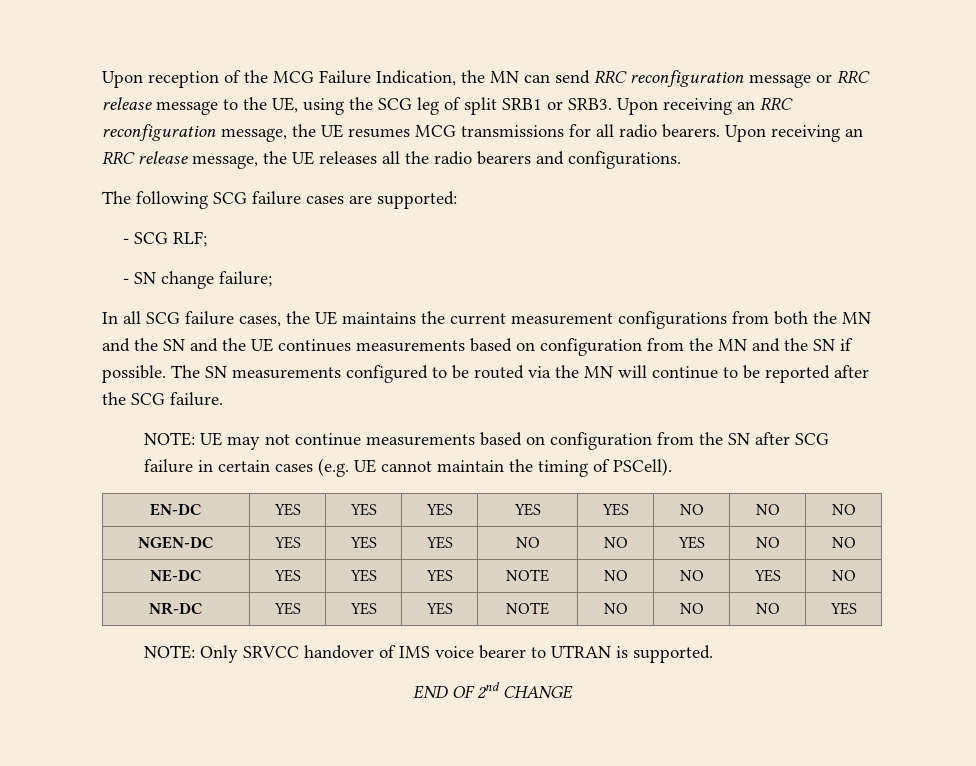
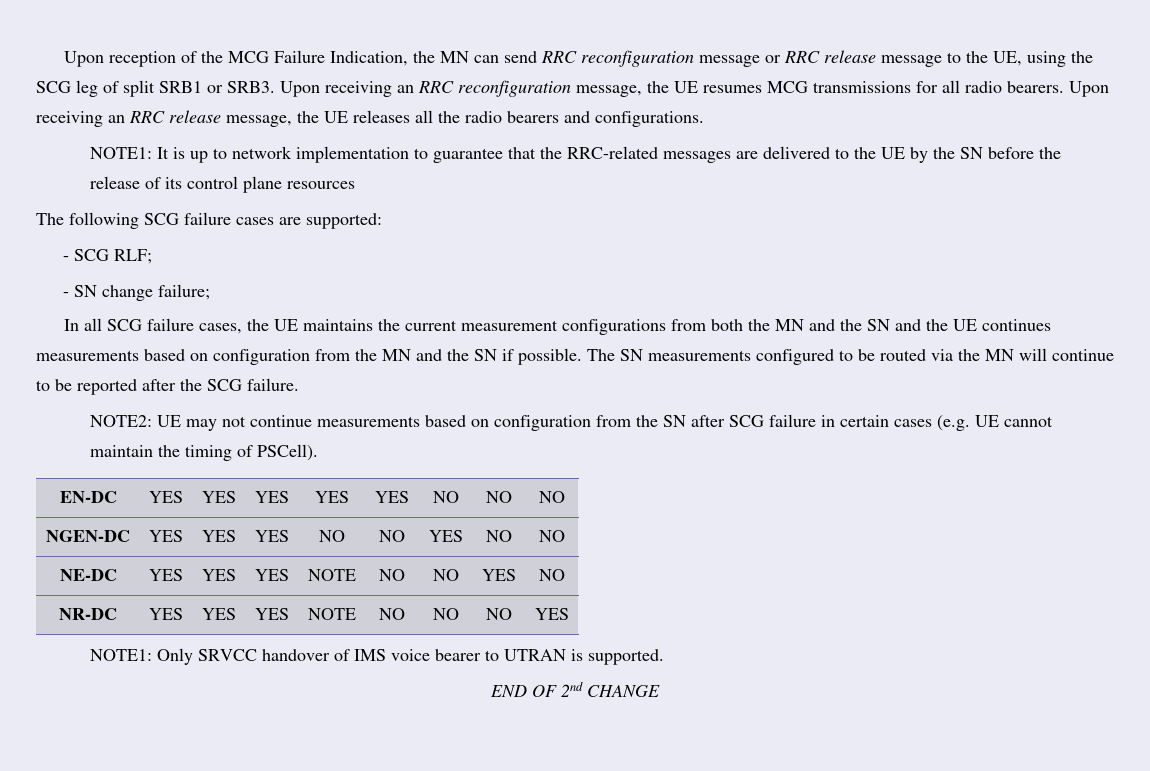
(681, 160) none -> [89,146,1061,163] [89,176,355,193] // NOTE1: It is up to network implementation to guarantee that the RRC-related messages are delivered to the UE by the SN before the release of its control plane resources
[144,432,196,446] NOTE: -> [89,415,152,427] NOTE2:
[144,645,196,659] NOTE: -> [89,649,152,661] NOTE1:

